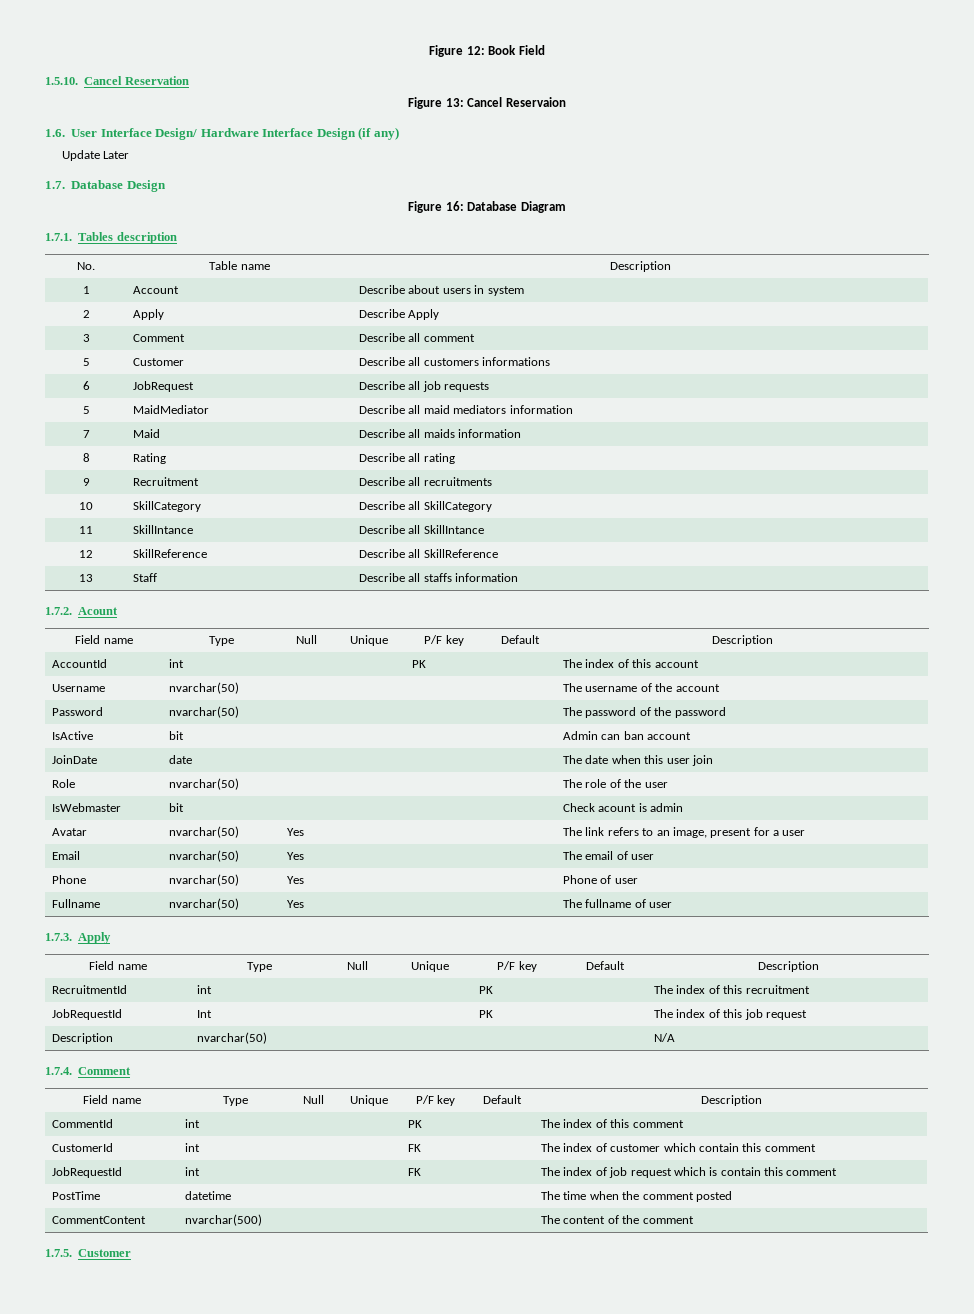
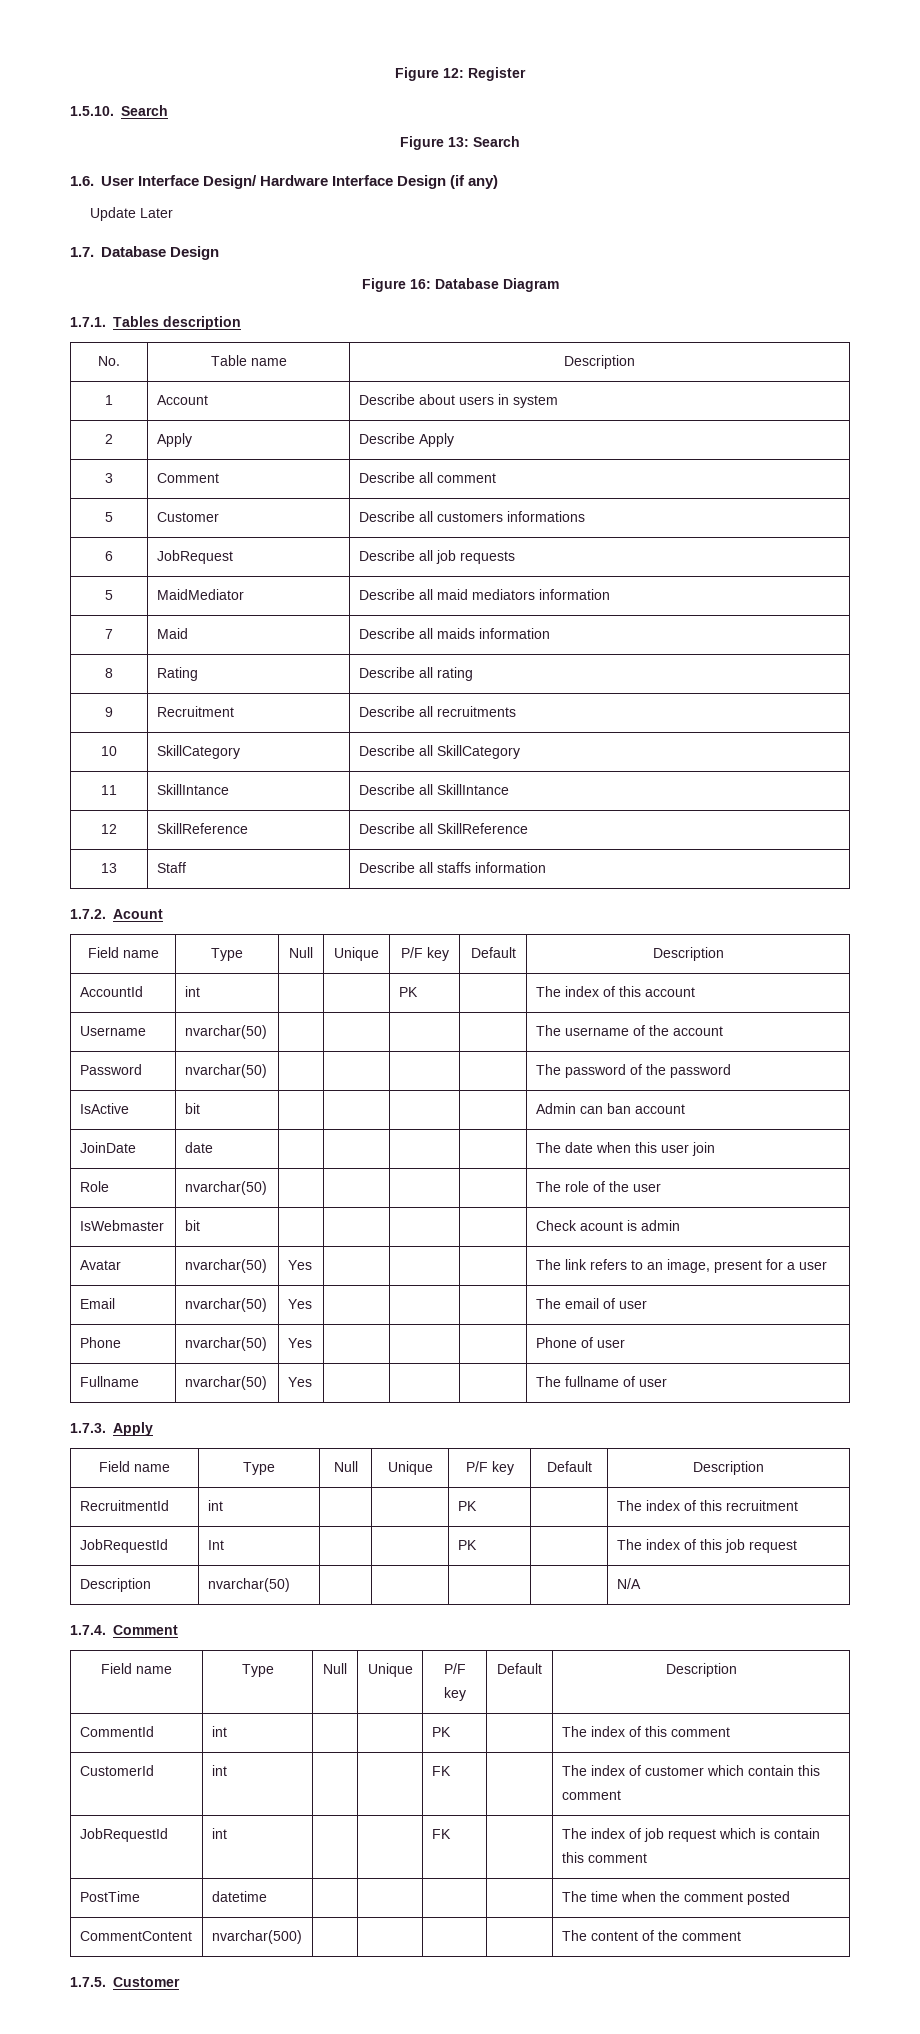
[488,45,545,55] Book Field -> [468,67,526,81] Register
[84,76,189,85] Cancel Reservation -> [121,105,168,116] Search
[467,97,566,107] Cancel Reservaion -> [473,136,520,147] Search

